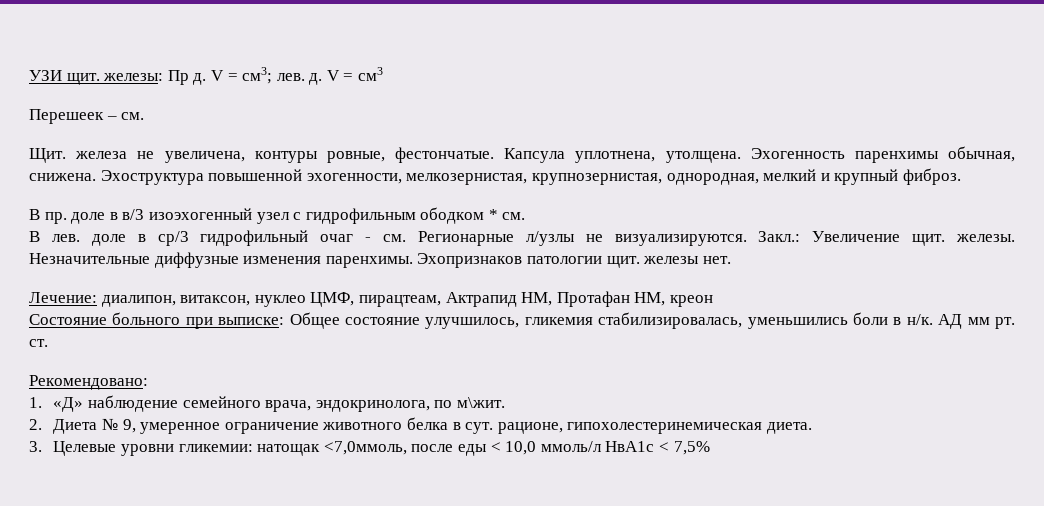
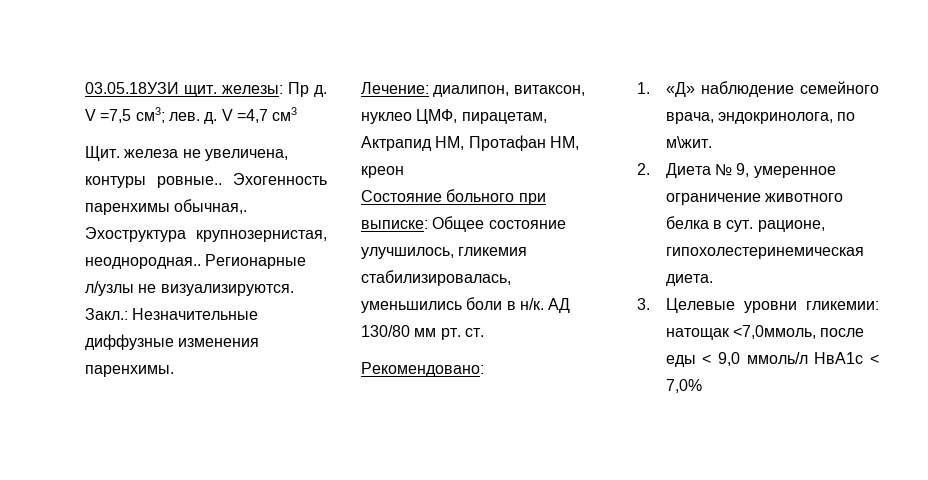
[29,70,62,81] УЗИ -> [85,82,179,94] 03.05.18УЗИ
[227,73,238,81] = -> [100,109,132,123] =7,5
[343,73,354,81] = -> [236,109,268,123] =4,7
[29,109,145,124] // Перешеек – см. -> (298, 114) none
[326,146,1015,163] [29,168,961,185] [29,207,526,224] [29,230,406,246] ровные, фестончатые. Капсула уплотнена, утолщена. Эхогенность паренхимы обычная, снижена. Эхоструктура повышенной эхогенности, мелкозернистая, крупнозернистая, однородная, мелкий и крупный фиброз. // В пр. доле в в/3 изоэхогенный узел с гидрофильным ободком * см. // В лев. доле в ср/3 гидрофильный очаг - см. -> [157,173,327,188] [85,199,248,215] [85,227,327,242] [85,257,201,269] ровные.. Эхогенность паренхимы обычная,. Эхоструктура крупнозернистая, неоднородная..
[812,231,1015,246] Увеличение щит. железы. -> (128, 314) none
[417,253,731,268] Эхопризнаков патологии щит. железы нет. -> (174, 371) none
[358,295,441,307] пирацтеам, -> [461,112,547,124] пирацетам,
(963, 321) none -> [361,325,410,337] 130/80
[505,441,537,455] 10,0 -> [718,352,741,366] 9,0
[673,441,710,455] 7,5% -> [665,379,702,393] 7,0%

